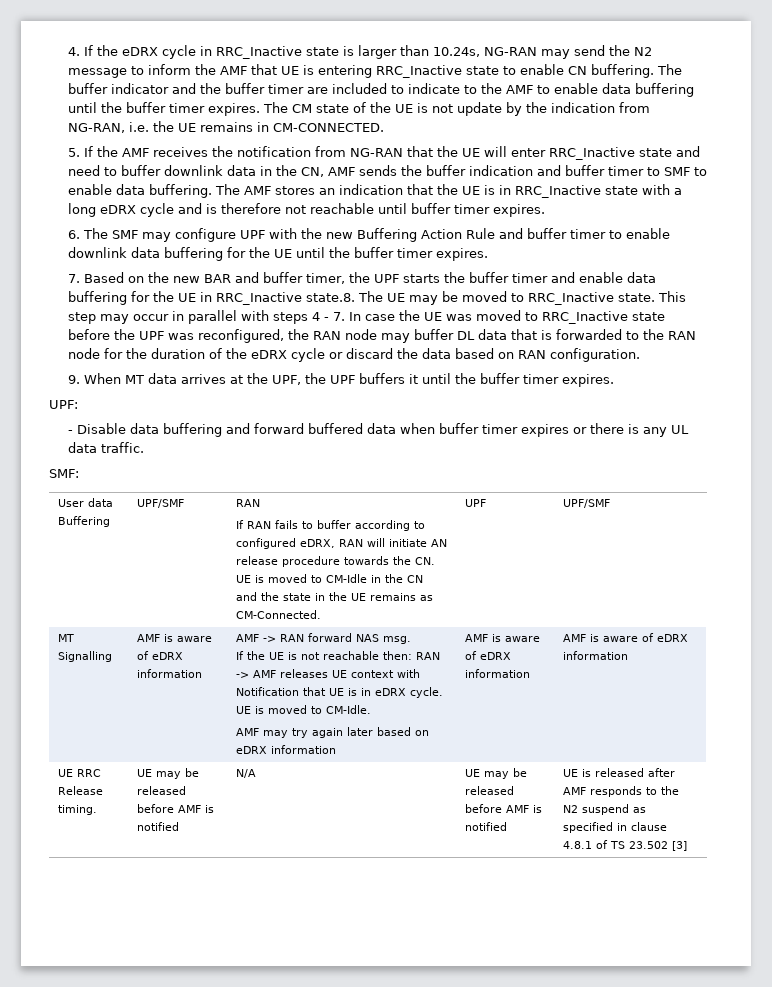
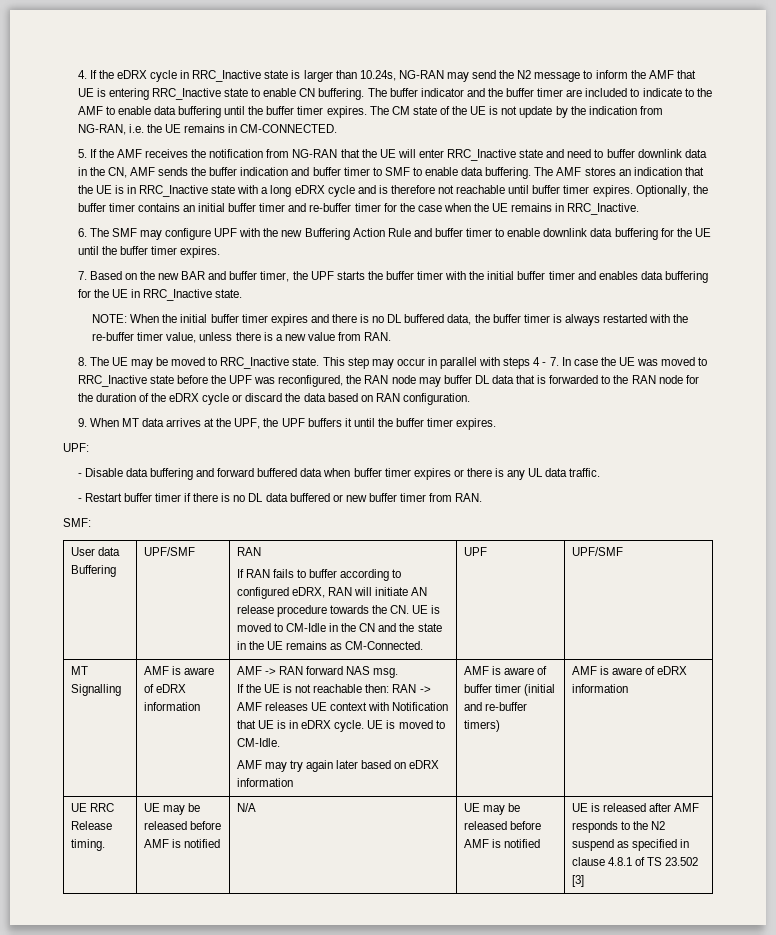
(545, 210) none -> [635,185,708,197] [77,203,640,215] Optionally, the buffer timer contains an initial buffer timer and re-buffer timer for the case when the UE remains in RRC_Inactive.
[550,272,623,283] and enable -> [445,271,638,280] with the initial buffer timer and enables
[305,293,355,302] state.8. -> [215,289,243,298] [92,314,689,326] [92,332,392,343] [77,357,87,366] state. // NOTE: When the initial buffer timer expires and there is no DL buffered data, the buffer timer is always restarted with the re-buffer timer value, unless there is a new value from RAN. // 8.
(144, 447) none -> [77,493,483,502] // - Restart buffer timer if there is no DL data buffered or new buffer timer from RAN.
[480,652,512,660] [465,669,531,678] eDRX information -> [463,684,555,696] [463,702,527,711] [463,720,500,732] buffer timer (initial and re-buffer timers)

